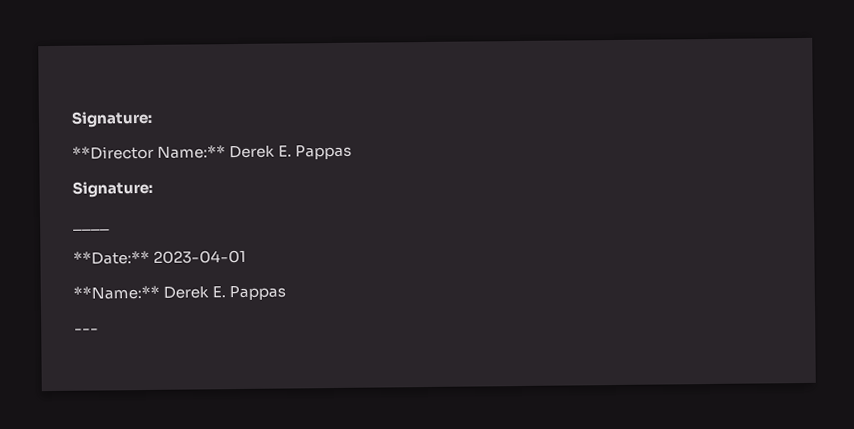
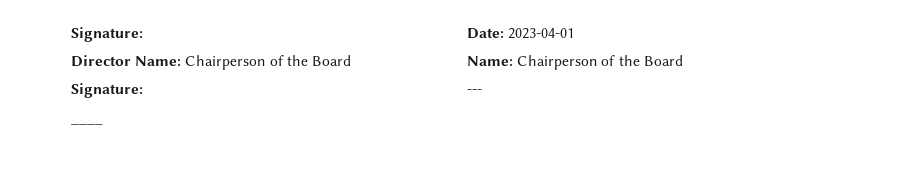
[71,110,153,128] [72,144,353,160] Signature: // **Director Name:** Derek E. Pappas -> [71,27,143,42] [71,55,351,70] Signature: // Director Name: Chairperson of the Board
[73,250,150,265] **Date:** -> [467,28,504,39] Date:
[73,285,287,301] **Name:** Derek E. Pappas -> [467,55,683,70] Name: Chairperson of the Board

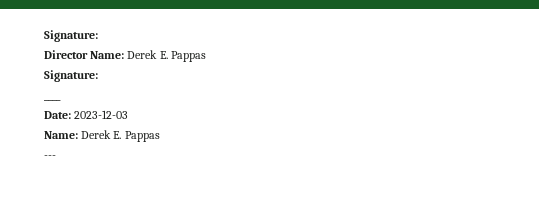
[185,55,351,70] Chairperson of the Board -> [127,50,206,62] Derek E. Pappas
[508,28,575,39] [467,55,683,70] 2023-04-01 // Name: Chairperson of the Board -> [74,110,129,119] [44,130,160,142] 2023-12-03 // Name: Derek E. Pappas

